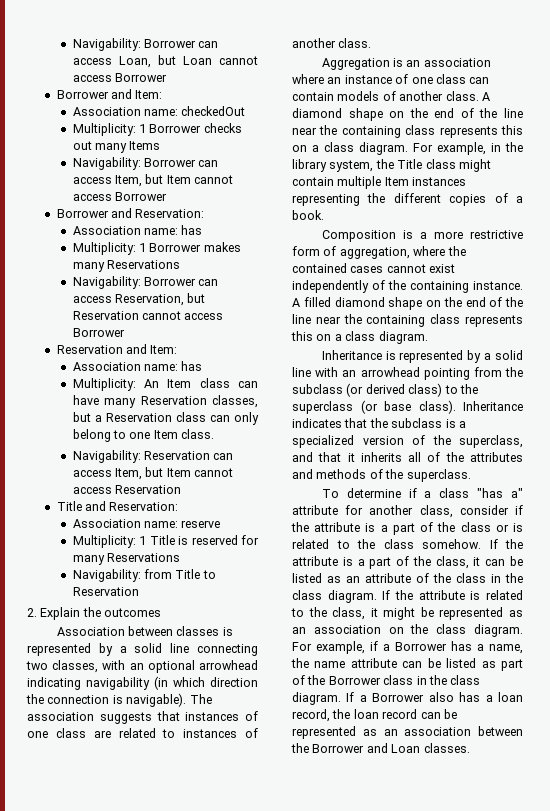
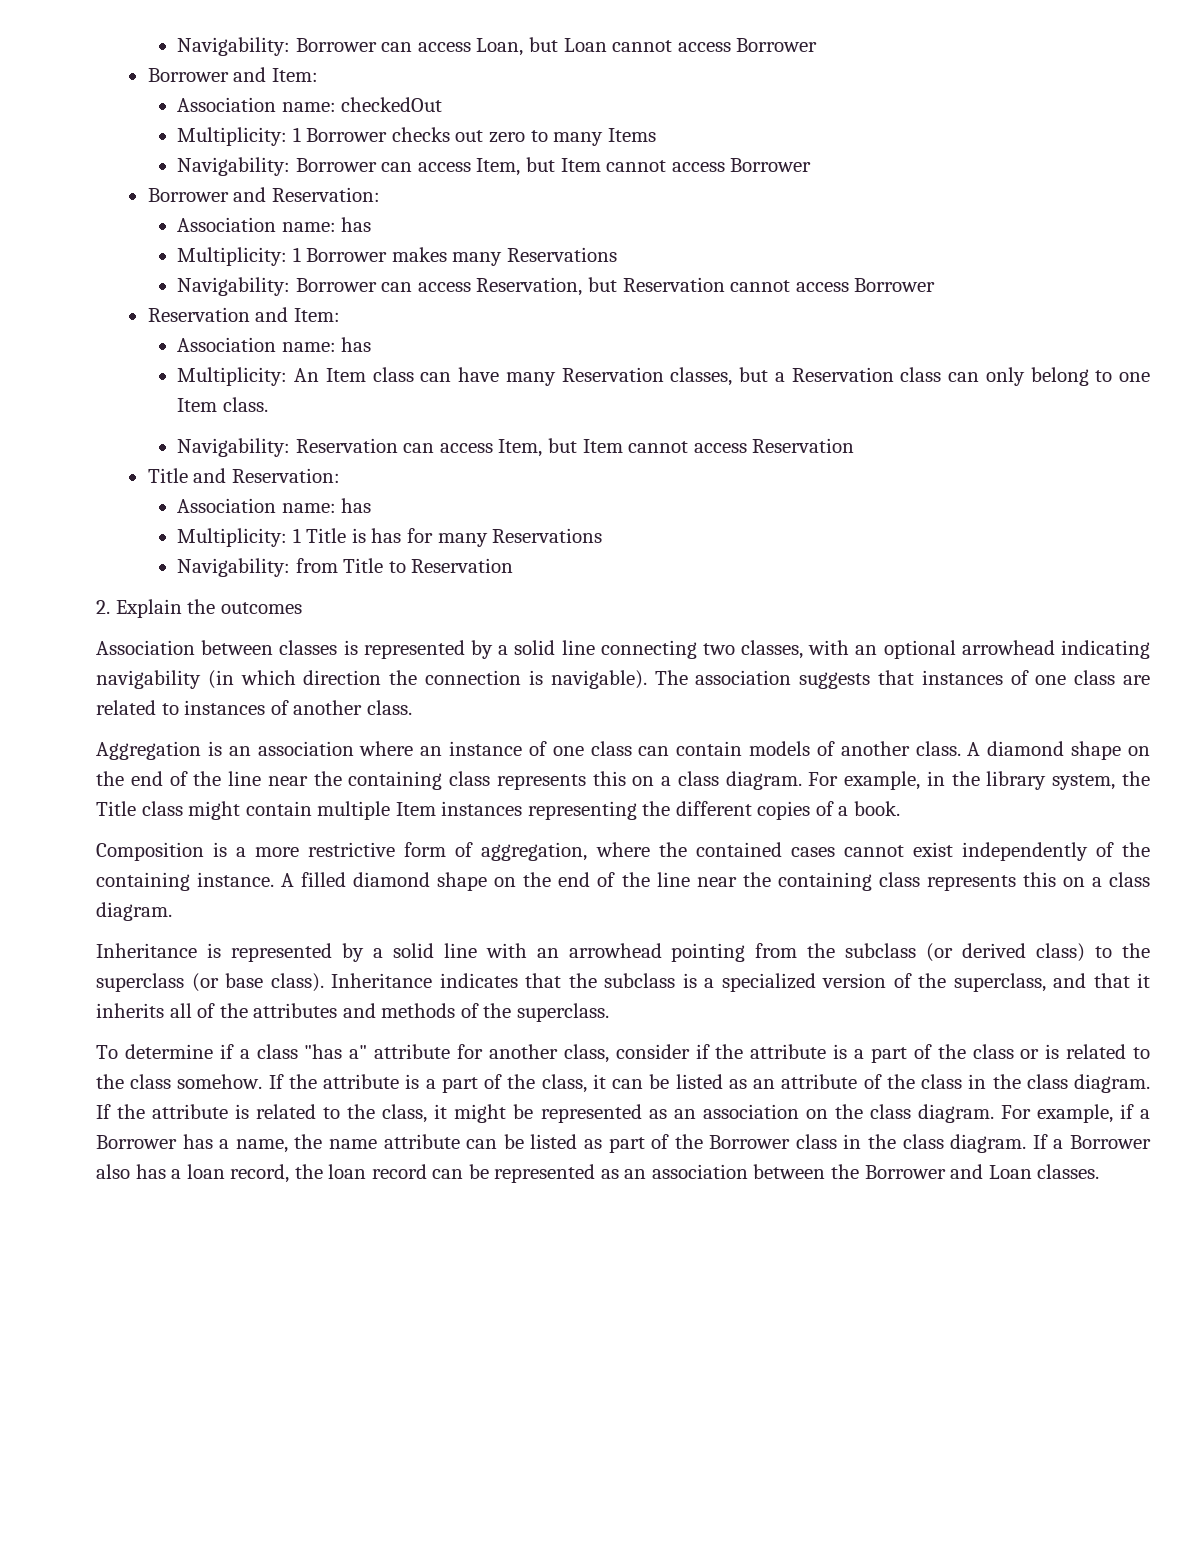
(92, 145) none -> [488,130,548,143] zero to
[181,520,221,528] reserve -> [341,498,372,513] has
[191,535,238,545] reserved -> [371,528,402,543] has

